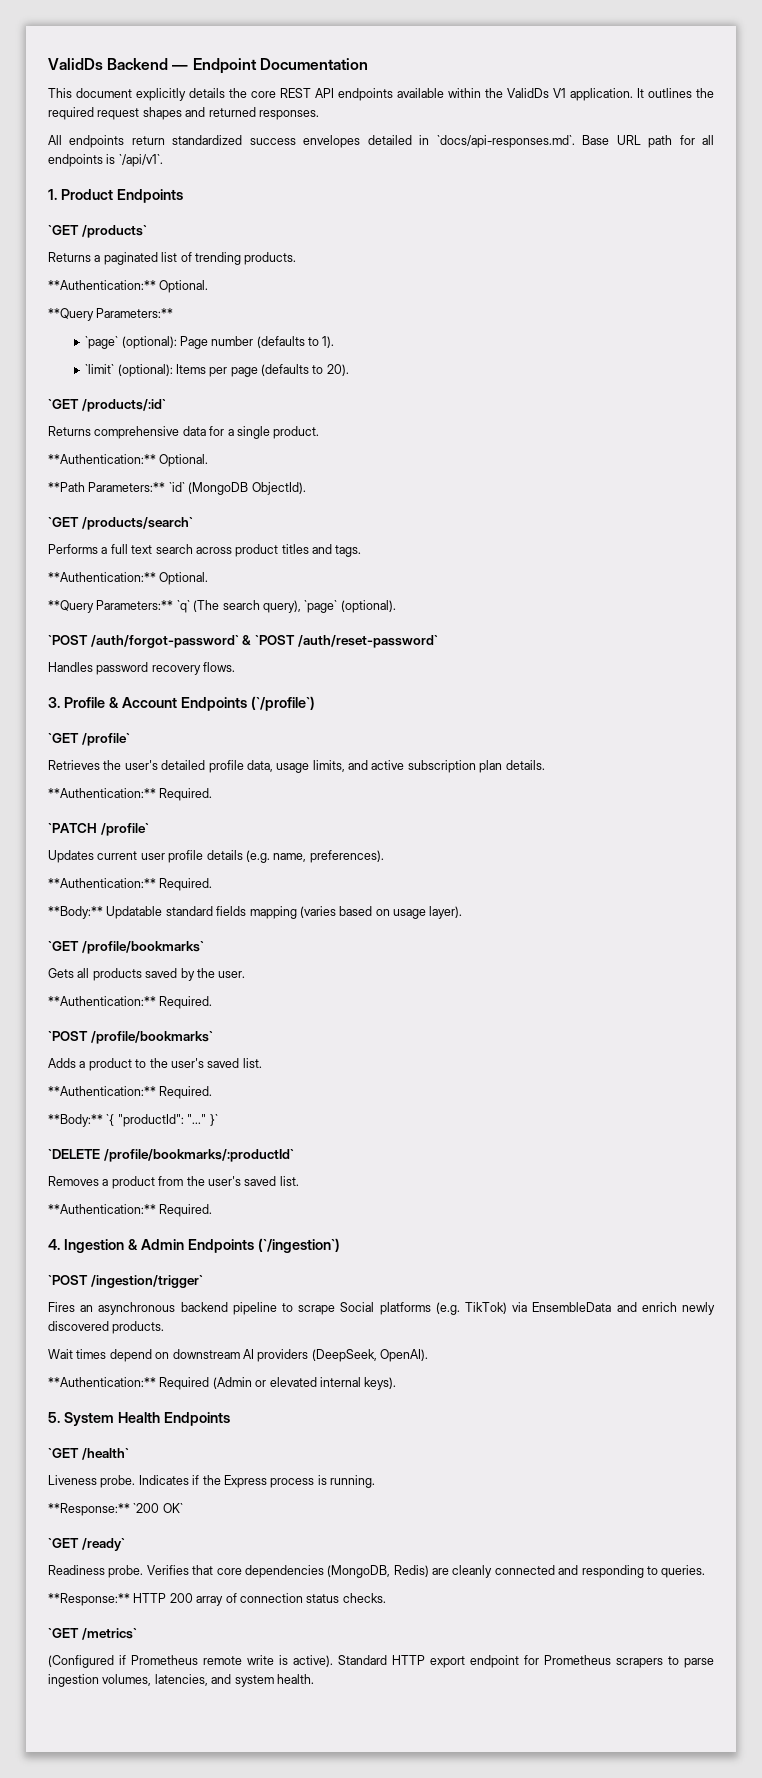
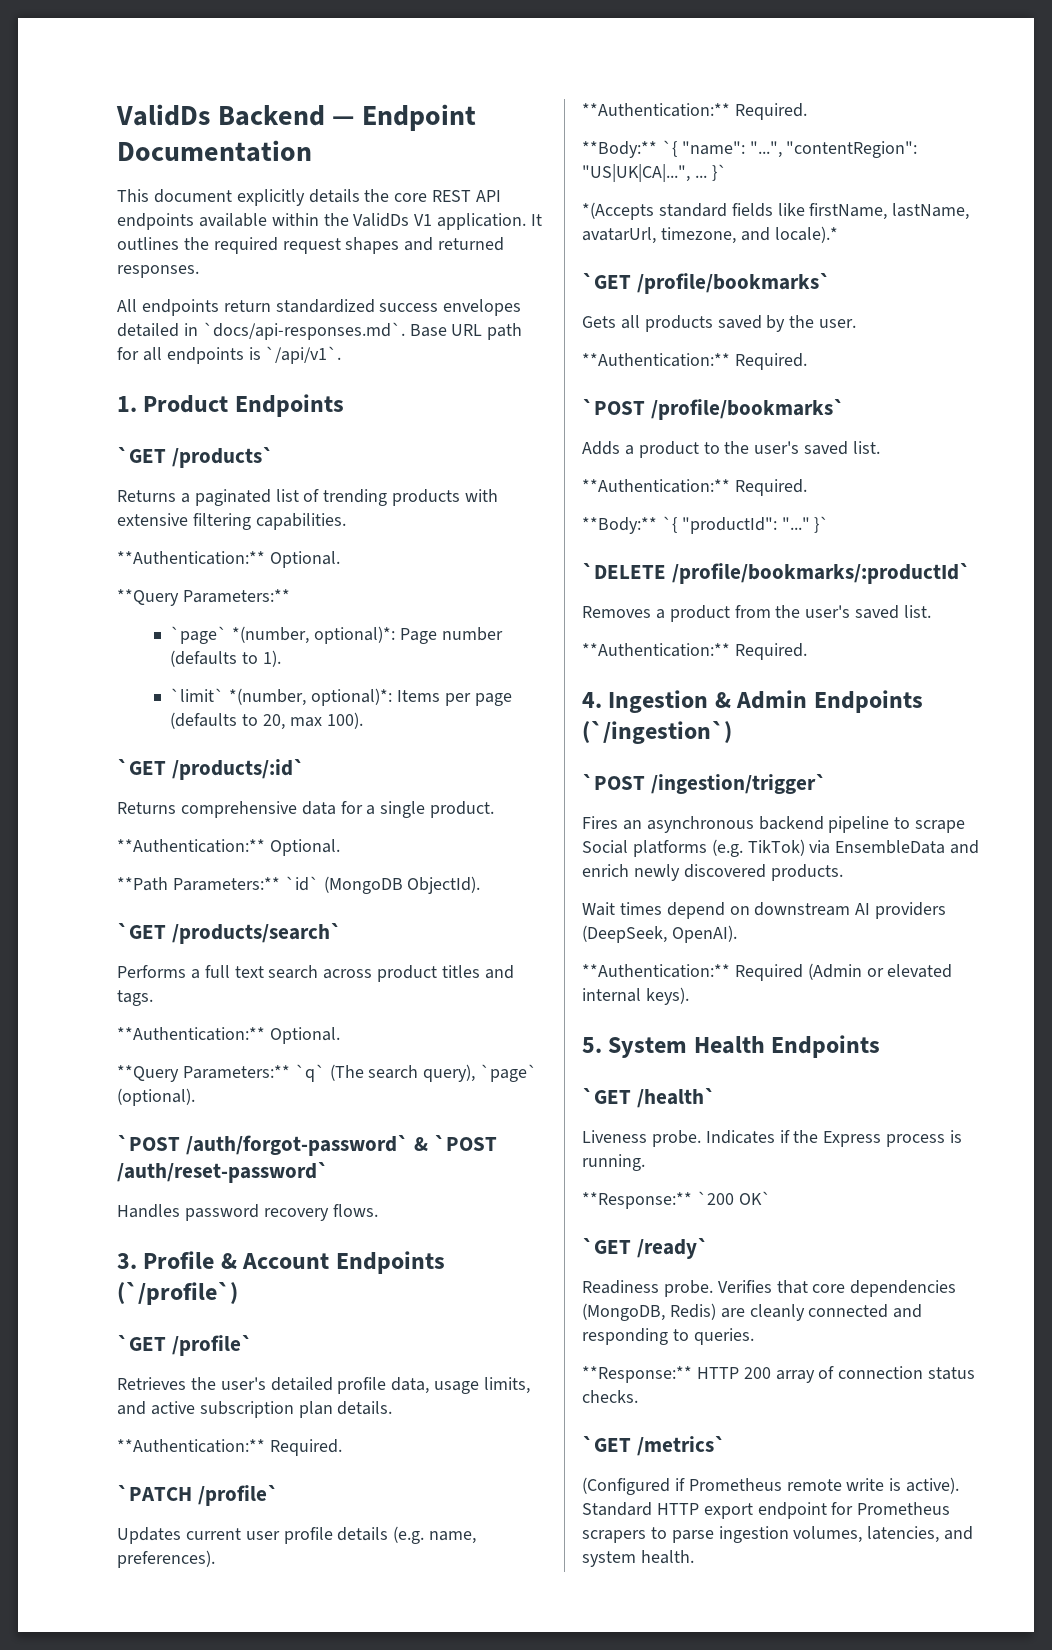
[244,252,297,265] products. -> [392,489,499,506] [117,513,346,530] products with extensive filtering capabilities.
[121,336,177,349] (optional): -> [232,626,396,644] *(number, optional)*:
[117,364,173,377] (optional): -> [229,688,393,706] *(number, optional)*:
[326,364,349,376] 20). -> [263,712,363,730] 20, max 100).
[106,906,463,919] Updatable standard fields mapping (varies based on usage layer). -> [661,140,918,158] [582,164,727,183] [582,202,970,220] [582,226,838,244] `{ "name": "...", "contentRegion": "US|UK|CA|...", ... }` // *(Accepts standard fields like firstName, lastName, avatarUrl, timezone, and locale).*

